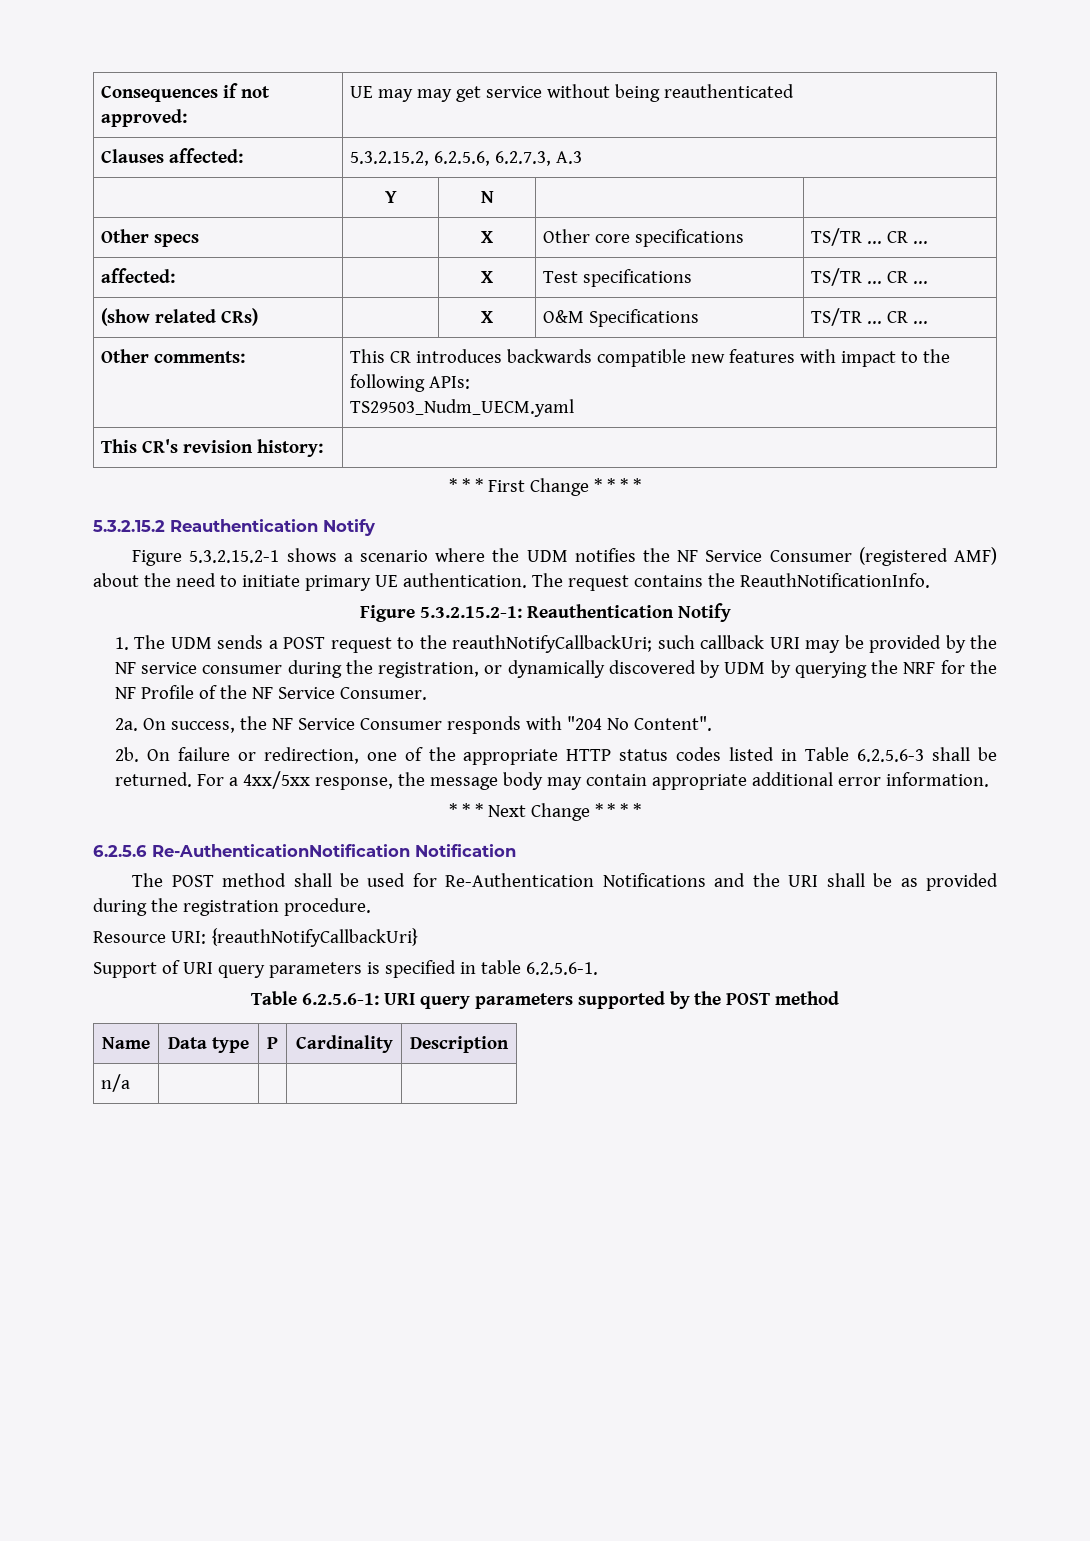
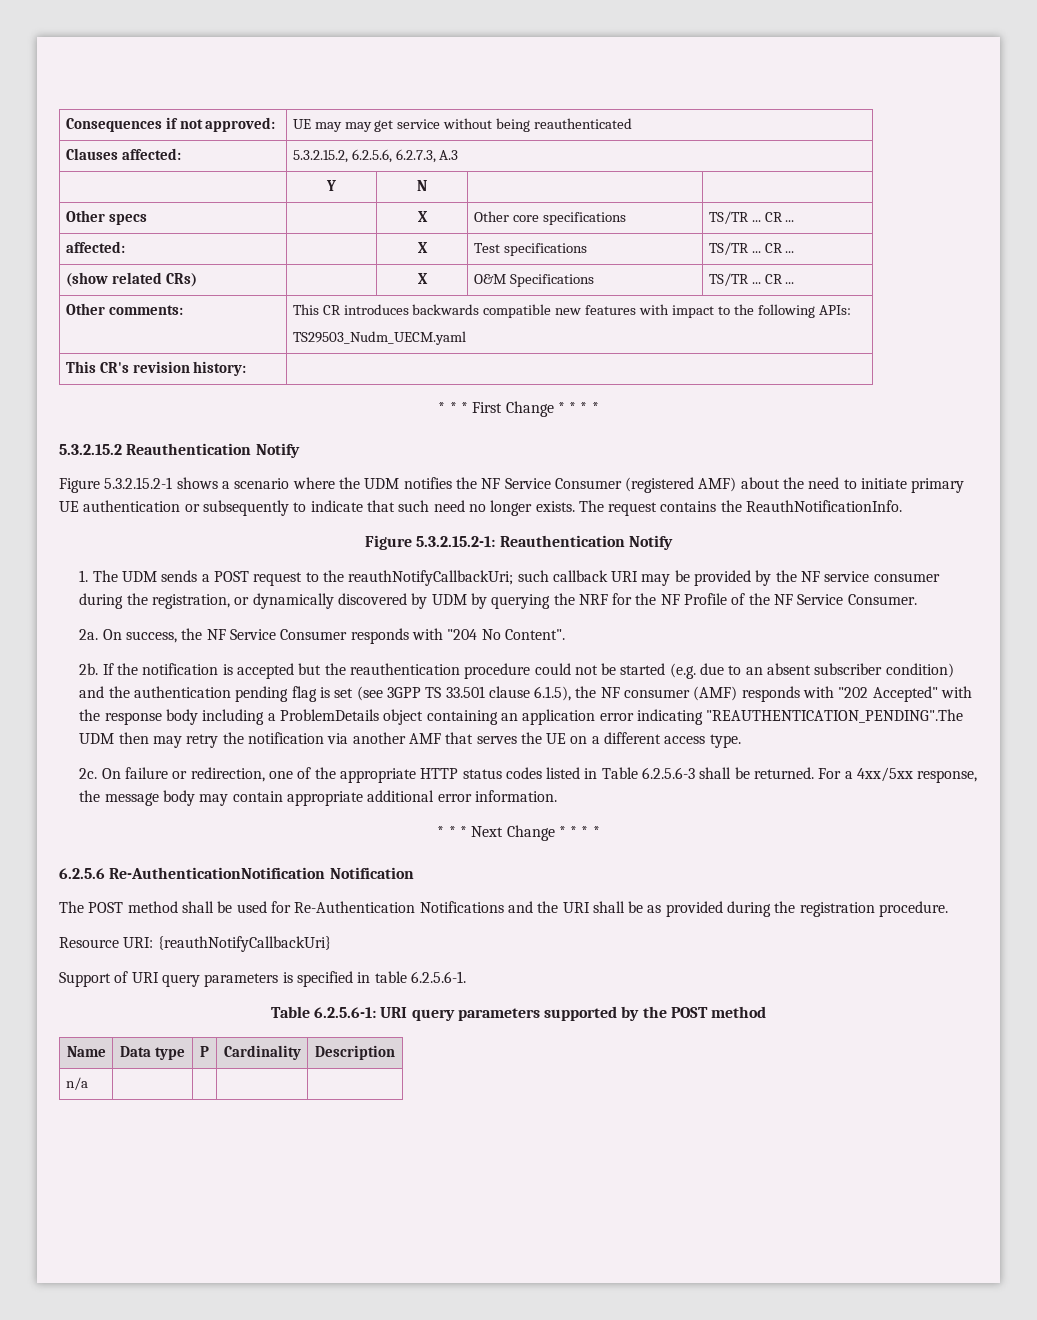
[402,573,527,588] authentication. -> [83,500,575,516] authentication or subsequently to indicate that such need no longer exists.
(139, 754) none -> [102,663,954,679] [79,686,973,702] [79,709,964,725] [79,732,741,748] [79,768,98,779] If the notification is accepted but the reauthentication procedure could not be started (e.g. due to an absent subscriber condition) and the authentication pending flag is set (see 3GPP TS 33.501 clause 6.1.5), the NF consumer (AMF) responds with "202 Accepted" with the response body including a ProblemDetails object containing an application error indicating "REAUTHENTICATION_PENDING".The UDM then may retry the notification via another AMF that serves the UE on a different access type. // 2c.

